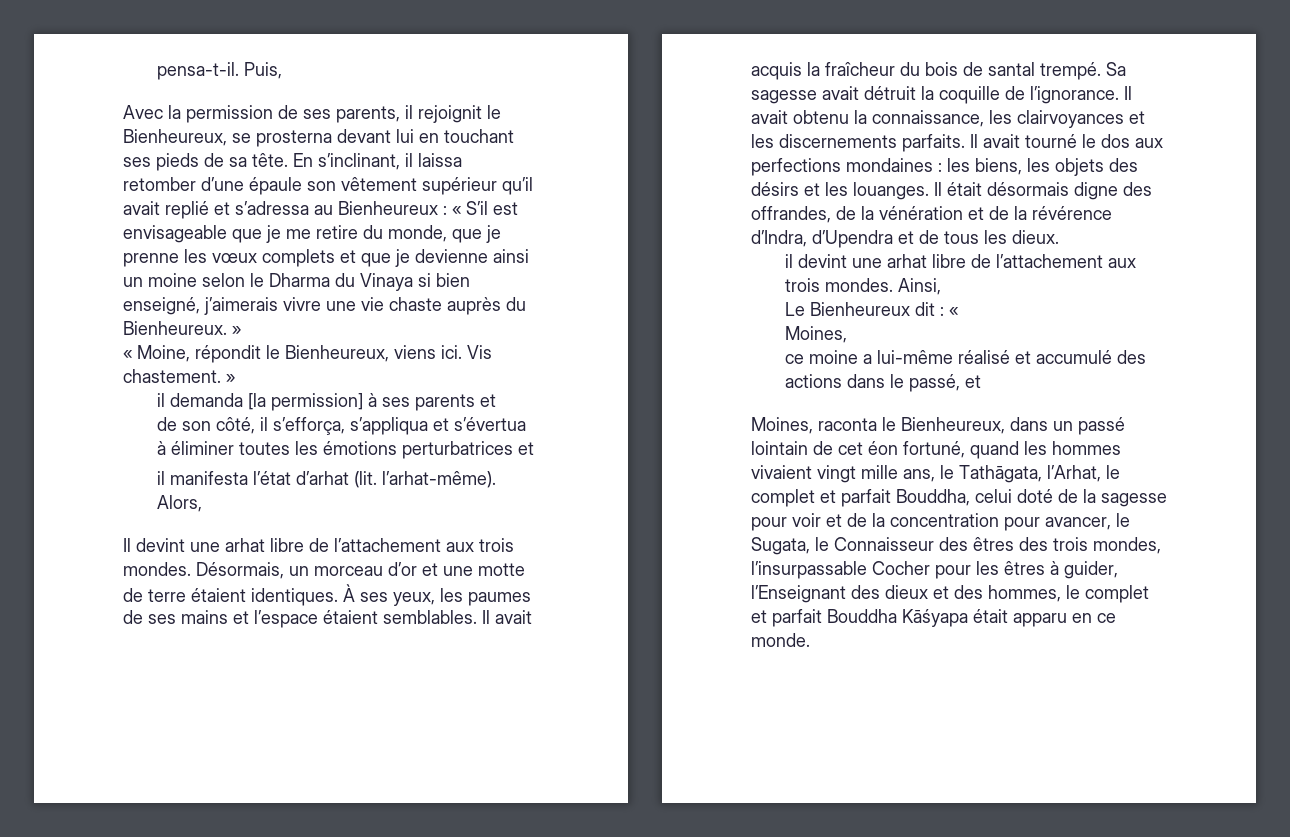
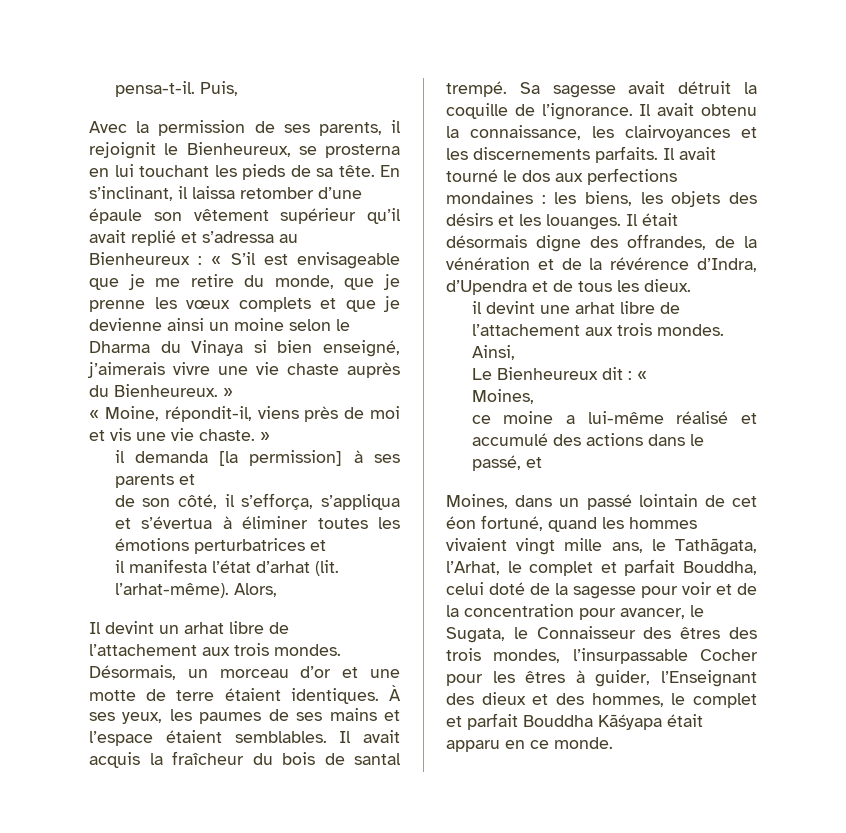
[337,129,514,143] [123,157,151,167] devant lui en touchant ses -> [89,164,237,177] en lui touchant les
[195,345,492,363] [123,369,221,383] répondit le Bienheureux, viens ici. Vis chastement. -> [164,406,400,422] [89,428,255,441] répondit-il, viens près de moi et vis une vie chaste.
[190,542,220,552] une -> [159,625,179,634] un
[818,417,1005,434] raconta le Bienheureux, -> (508, 501) none

